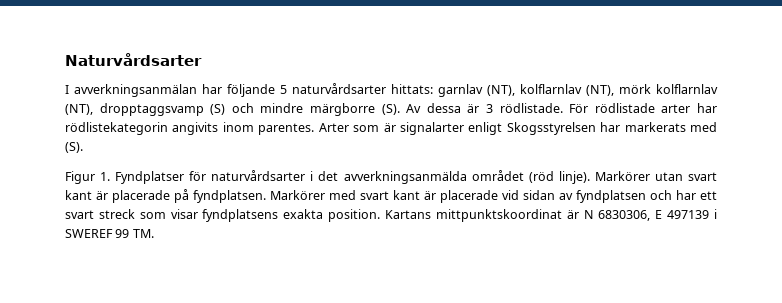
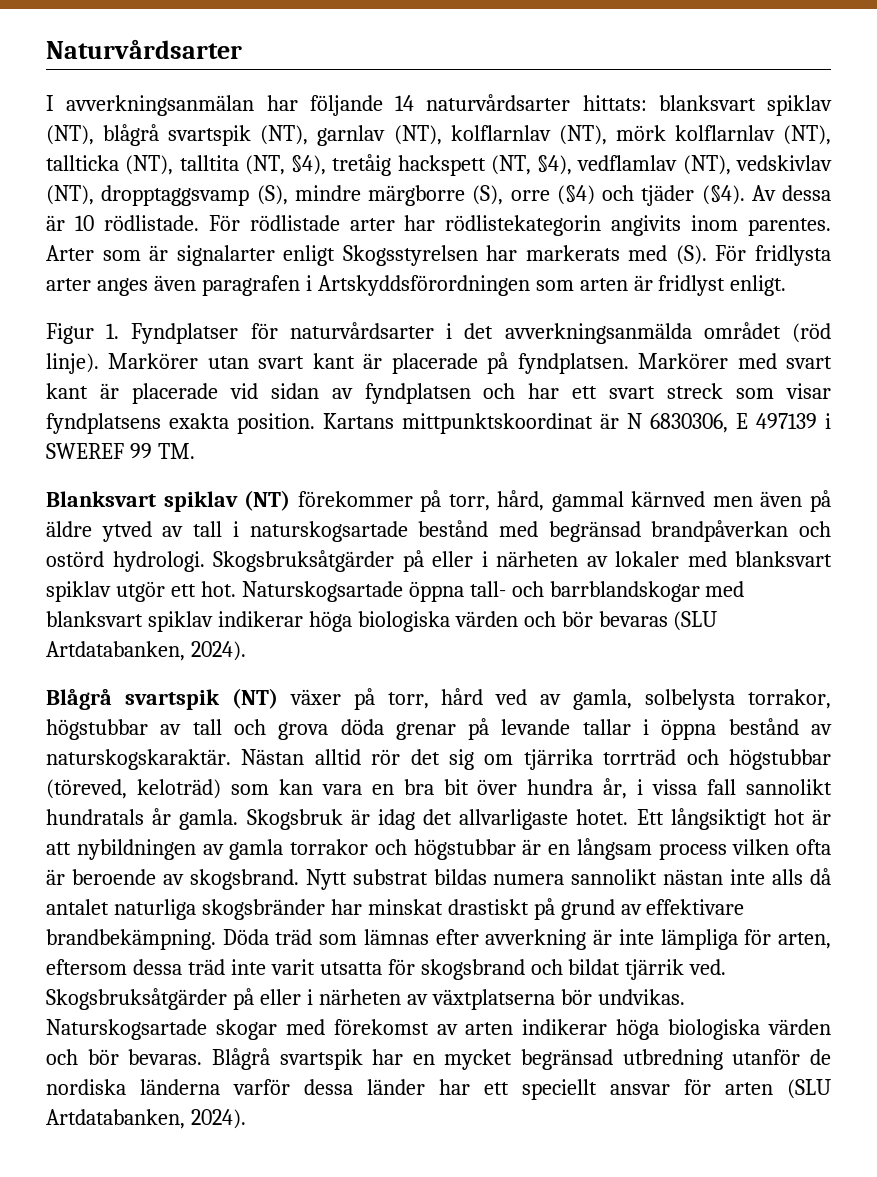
[280,85,287,94] 5 -> [395,95,414,111] 14
(433, 89) none -> [658,95,832,116] [46,124,309,146] blanksvart spiklav (NT), blågrå svartspik (NT),
[99,103,400,116] dropptaggsvamp (S) och mindre märgborre (S). -> [46,154,832,176] [46,185,745,206] tallticka (NT), talltita (NT, §4), tretåig hackspett (NT, §4), vedflamlav (NT), vedskivlav (NT), dropptaggsvamp (S), mindre märgborre (S), orre (§4) och tjäder (§4).
[486,104,494,113] 3 -> [74,215,94,231] 10
(83, 147) none -> [715,245,831,266] [46,275,787,296] För fridlysta arter anges även paragrafen i Artskyddsförordningen som arten är fridlyst enligt.
(154, 233) none -> [46,490,831,512] [46,520,831,542] [46,550,832,572] [46,581,745,602] [46,611,718,632] [46,641,246,661] [46,688,831,710] [46,718,832,740] [46,749,831,770] [46,778,833,799] [46,808,831,830] [46,838,831,860] [46,868,831,890] [46,898,745,920] [46,929,832,950] [46,959,727,980] [46,988,685,1010] [46,1019,832,1040] [46,1048,831,1070] [46,1079,831,1100] [46,1109,246,1129] // Blanksvart spiklav (NT) förekommer på torr, hård, gammal kärnved men även på äldre ytved av tall i naturskogsartade bestånd med begränsad brandpåverkan och ostörd hydrologi. Skogsbruksåtgärder på eller i närheten av lokaler med blanksvart spiklav utgör ett hot. Naturskogsartade öppna tall- och barrblandskogar med blanksvart spiklav indikerar höga biologiska värden och bör bevaras (SLU Artdatabanken, 2024). // Blågrå svartspik (NT) växer på torr, hård ved av gamla, solbelysta torrakor, högstubbar av tall och grova döda grenar på levande tallar i öppna bestånd av naturskogskaraktär. Nästan alltid rör det sig om tjärrika torrträd och högstubbar (töreved, keloträd) som kan vara en bra bit över hundra år, i vissa fall sannolikt hundratals år gamla. Skogsbruk är idag det allvarligaste hotet. Ett långsiktigt hot är att nybildningen av gamla torrakor och högstubbar är en långsam process vilken ofta är beroende av skogsbrand. Nytt substrat bildas numera sannolikt nästan inte alls då antalet naturliga skogsbränder har minskat drastiskt på grund av effektivare brandbekämpning. Döda träd som lämnas efter avverkning är inte lämpliga för arten, eftersom dessa träd inte varit utsatta för skogsbrand och bildat tjärrik ved. Skogsbruksåtgärder på eller i närheten av växtplatserna bör undvikas. Naturskogsartade skogar med förekomst av arten indikerar höga biologiska värden och bör bevaras. Blågrå svartspik har en mycket begränsad utbredning utanför de nordiska länderna varför dessa länder har ett speciellt ansvar för arten (SLU Artdatabanken, 2024).

